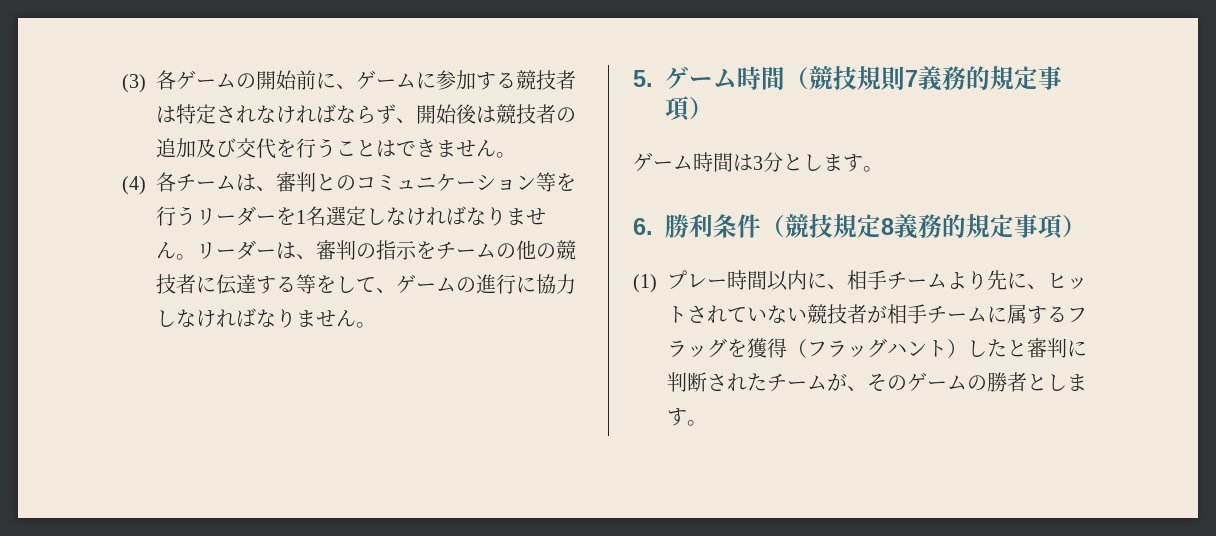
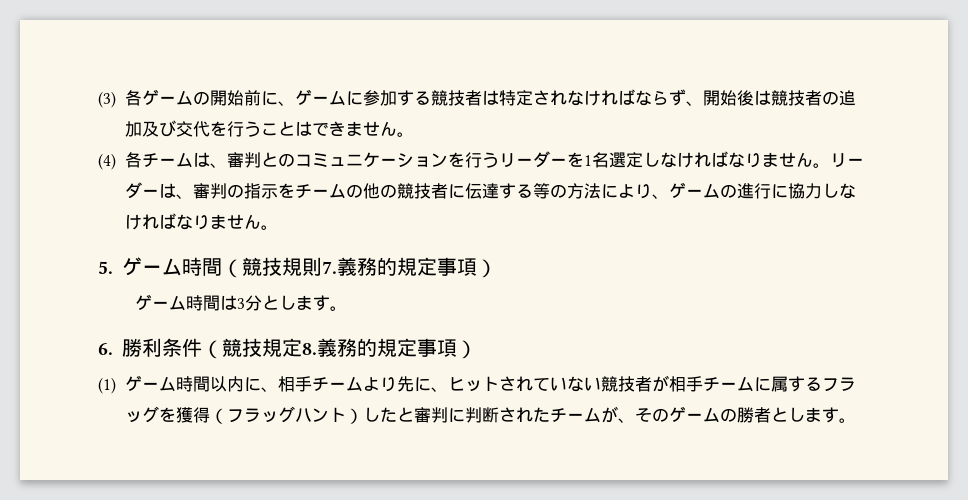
[536,172,556,192] 等 -> (448, 160) none
[316,275,376,293] をして -> [549,183,652,199] の方法により
[905,70,919,87] 7 -> [322,261,338,274] 7.
[881,218,895,235] 8 -> [302,343,318,355] 8.
[667,270,727,289] プレー -> [124,375,176,392] ゲーム

